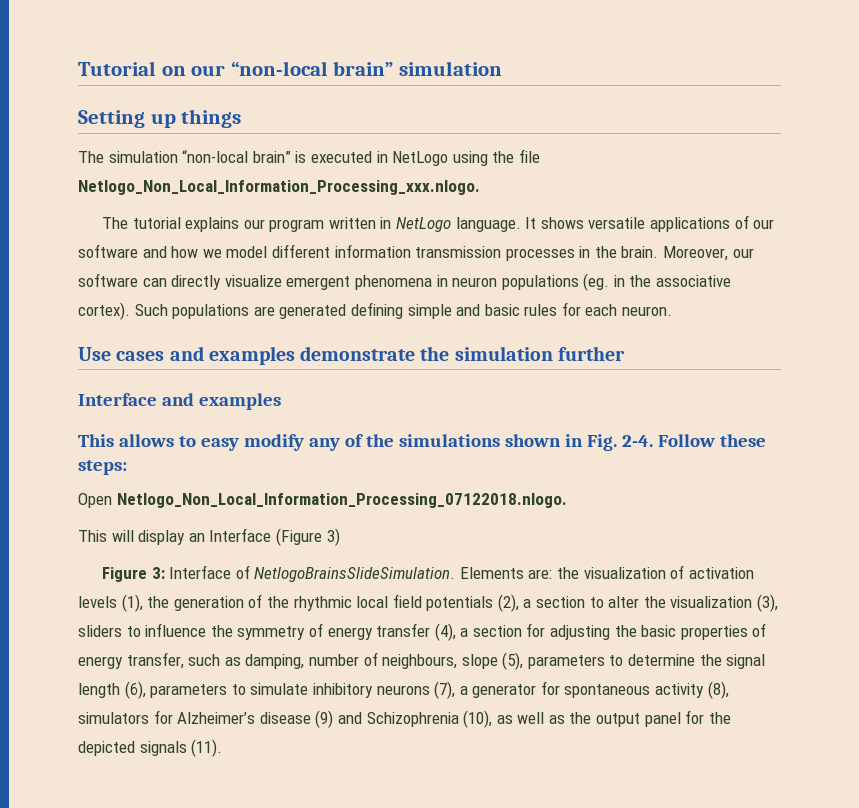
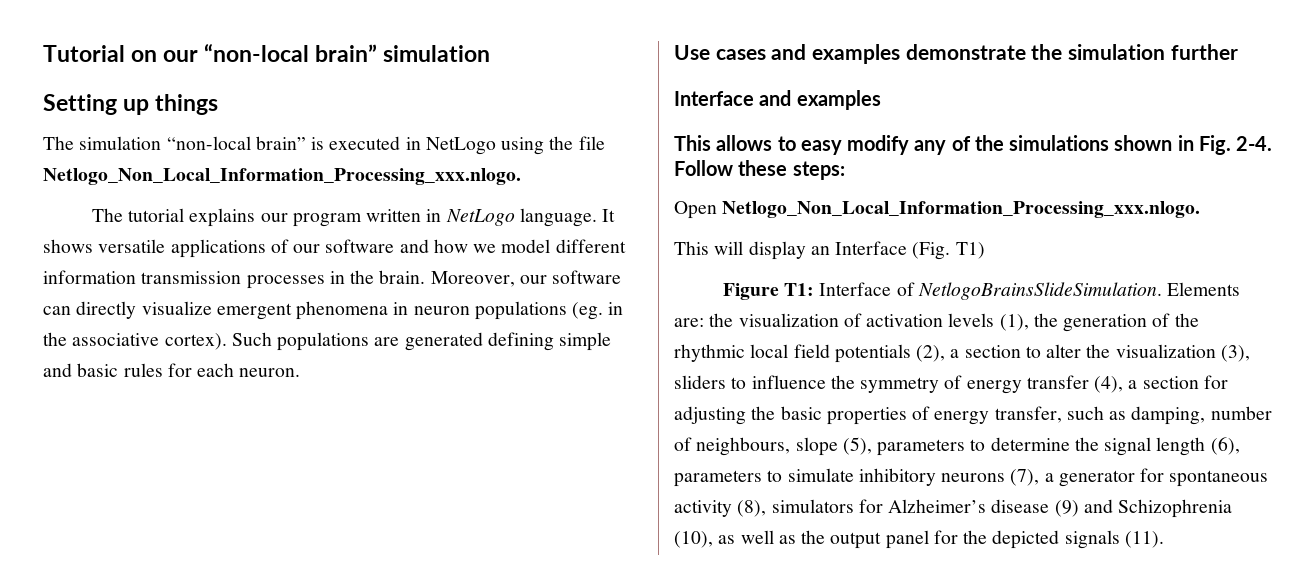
[116,493,567,508] Netlogo_Non_Local_Information_Processing_07122018.nlogo. -> [722,201,1201,218] Netlogo_Non_Local_Information_Processing_xxx.nlogo.
[275,528,340,546] (Figure 3) -> [912,242,985,260] (Fig. T1)
[151,567,165,579] 3: -> [783,283,814,296] T1:

